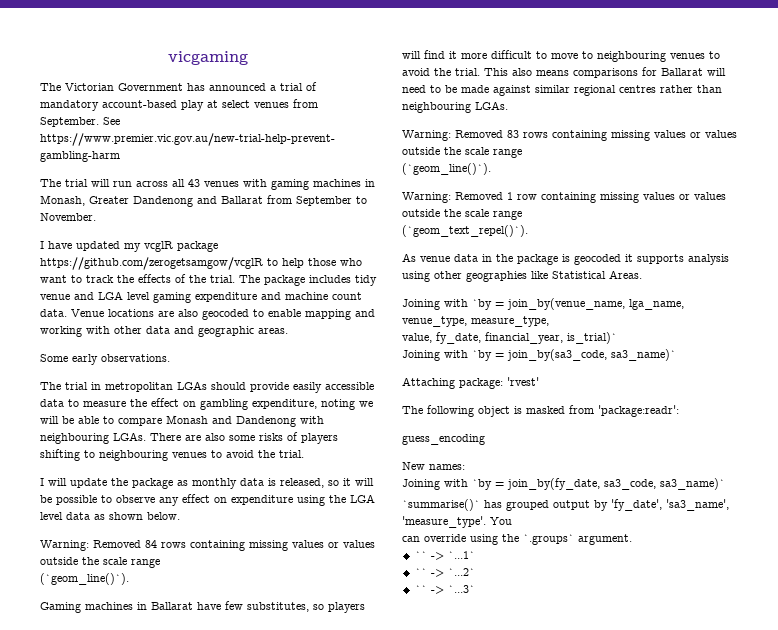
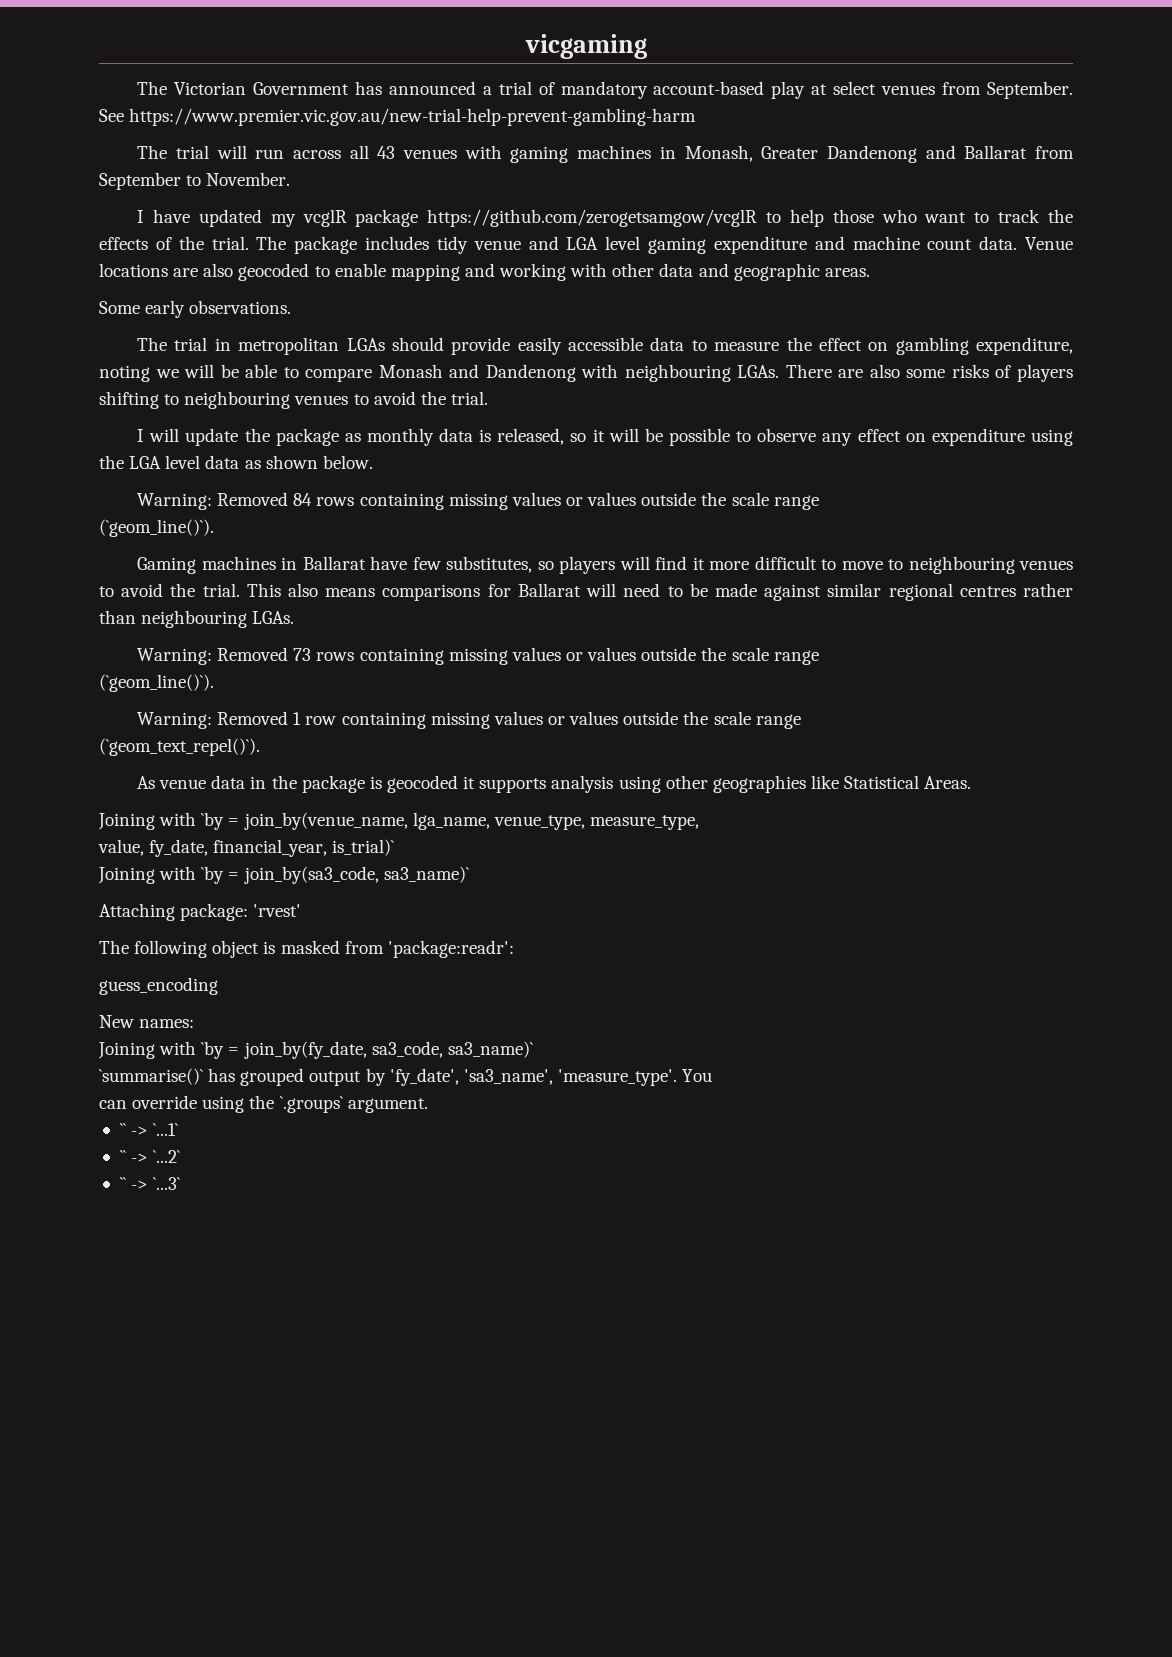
[507,130,519,138] 83 -> [293,648,312,661] 73

